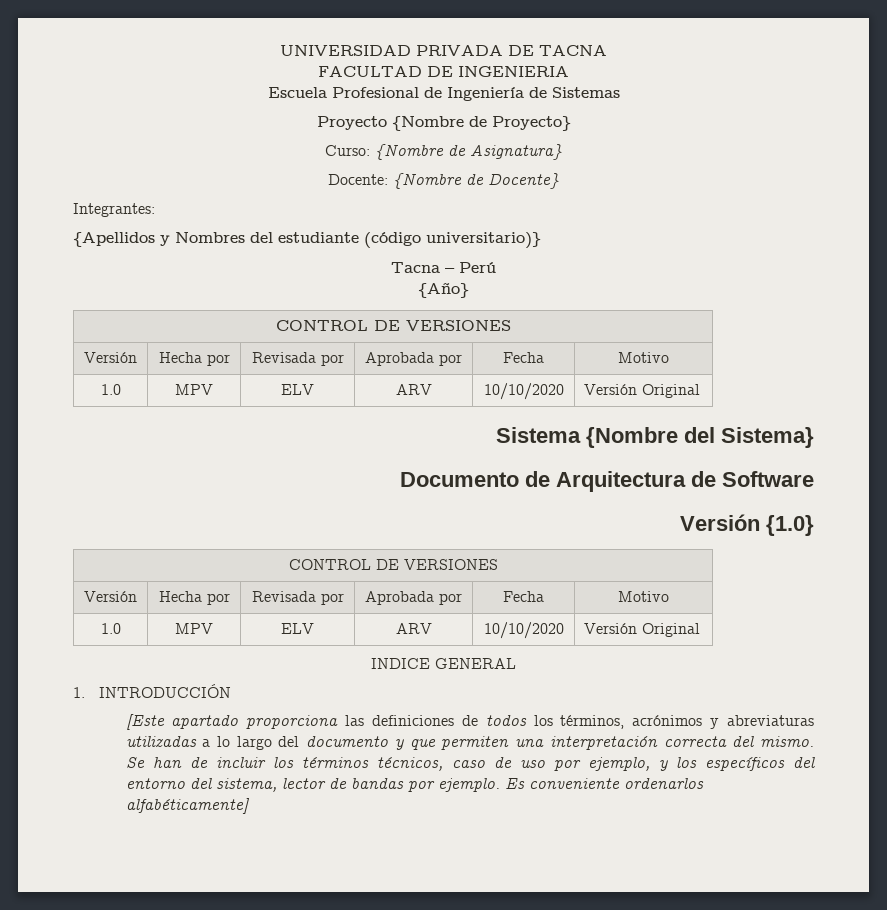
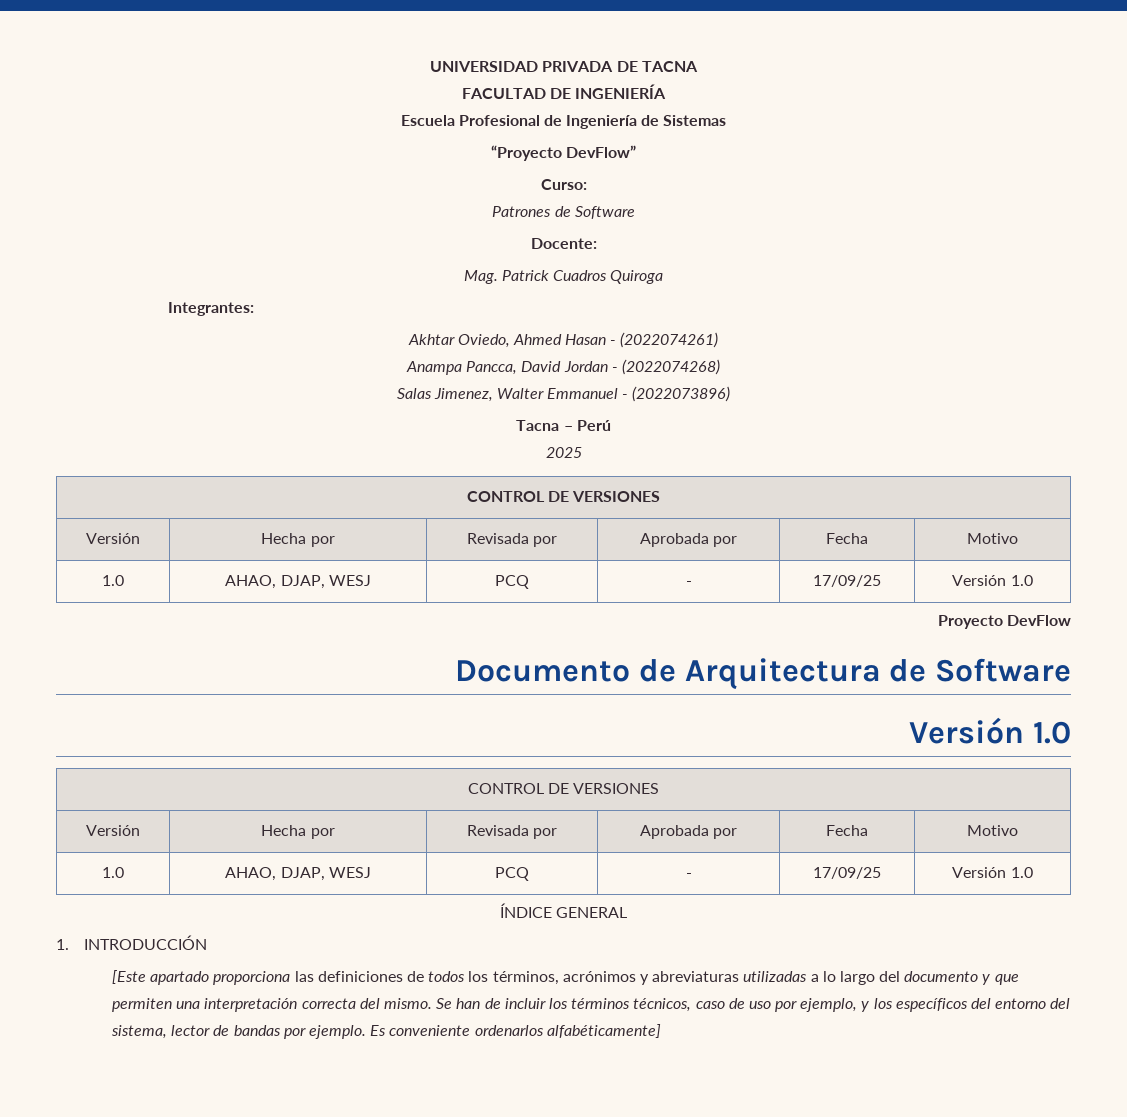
[458,66,569,77] INGENIERIA -> [575,84,667,99] INGENIERÍA
[316,116,571,131] [325,144,562,160] [328,173,559,189] [73,203,155,217] [73,232,541,249] Proyecto {Nombre de Proyecto} // Curso: {Nombre de Asignatura} // Docente: {Nombre de Docente} // Integrantes: // {Apellidos y Nombres del estudiante (código universitario)} -> [490,145,637,161] [540,179,587,190] [492,206,635,219] [530,238,597,249] [463,270,664,284] [168,302,255,316] [407,332,719,348] [406,359,720,375] [396,386,731,402] “Proyecto DevFlow” // Curso: // Patrones de Software // Docente: // Mag. Patrick Cuadros Quiroga // Integrantes: // Akhtar Oviedo, Ahmed Hasan - (2022074261) // Anampa Pancca, David Jordan - (2022074268) // Salas Jimenez, Walter Emmanuel - (2022073896)
[418,282,469,298] {Año} -> [545,447,582,458] 2025
[175,384,213,395] [281,384,314,395] [395,384,432,395] [483,383,564,400] [584,384,701,398] [496,427,814,448] MPV | ELV | ARV | 10/10/2020 | Versión Original // Sistema {Nombre del Sistema} -> [225,575,371,589] [495,575,529,589] [685,581,692,586] [813,575,881,587] [952,575,1033,586] [937,615,1071,629] AHAO, DJAP, WESJ | PCQ | - | 17/09/25 | Versión 1.0 // Proyecto DevFlow
[766,515,814,536] {1.0} -> [1033,721,1071,744] 1.0
[175,623,213,634] [281,623,314,634] [395,623,432,634] [483,622,564,639] [584,623,701,637] [371,658,430,669] MPV | ELV | ARV | 10/10/2020 | Versión Original // INDICE -> [225,867,371,881] [495,867,529,881] [685,873,692,878] [813,867,881,879] [952,867,1033,878] [499,903,552,918] AHAO, DJAP, WESJ | PCQ | - | 17/09/25 | Versión 1.0 // ÍNDICE

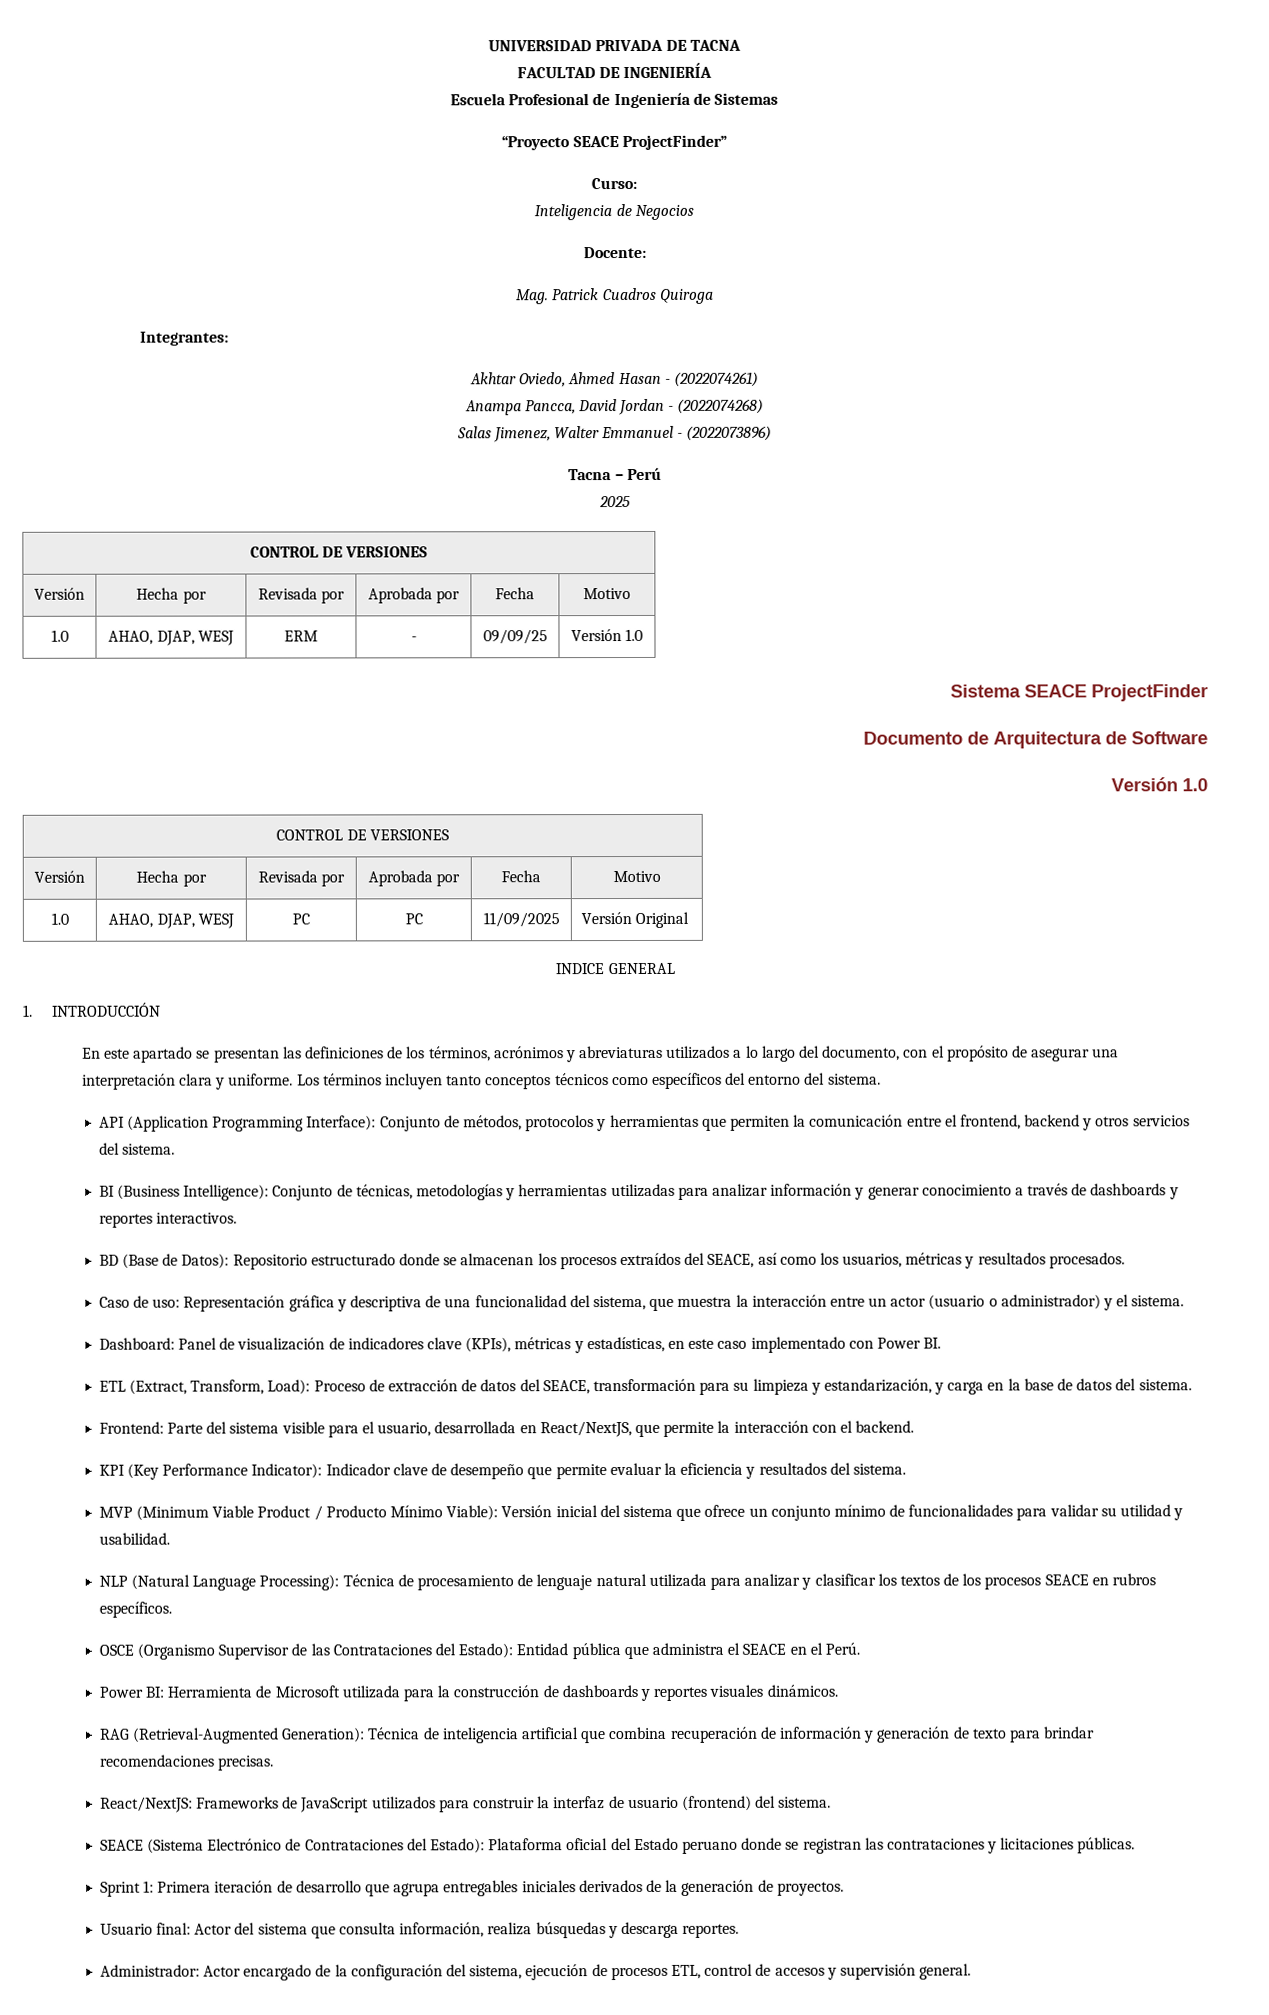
[566,145,637,158] DevFlow” -> [572,134,727,151] SEACE ProjectFinder”
[492,206,635,219] Patrones de Software -> [534,204,694,221] Inteligencia de Negocios
[495,575,529,589] [685,581,692,586] [813,575,881,587] [952,575,1033,586] [937,615,1071,629] PCQ | - | 17/09/25 | Versión 1.0 // Proyecto DevFlow -> [284,630,318,642] [410,636,417,642] [482,629,548,645] [570,628,644,642] [950,684,1208,702] ERM | - | 09/09/25 | Versión 1.0 // Sistema SEACE ProjectFinder
[495,867,529,881] [685,873,692,878] [813,867,881,879] [952,867,1033,878] [499,903,552,918] PCQ | - | 17/09/25 | Versión 1.0 // ÍNDICE -> [292,913,310,925] [404,913,423,925] [482,912,560,928] [581,911,690,928] [555,963,605,975] PC | PC | 11/09/2025 | Versión Original // INDICE
[112,970,291,985] [Este apartado proporciona -> [81,1046,280,1063] En este apartado se presentan
[428,971,466,982] todos -> (404, 1052) none
[743,971,808,982] utilizadas -> [666,1045,731,1059] utilizados
[904,971,1019,985] [112,998,1071,1012] [111,1024,661,1039] documento y que permiten una interpretación correcta del mismo. Se han de incluir los términos técnicos, caso de uso por ejemplo, y los específicos del entorno del sistema, lector de bandas por ejemplo. Es conveniente ordenarlos alfabéticamente] -> [822,1045,1120,1062] [81,1072,881,1090] [98,1114,1190,1132] [98,1142,176,1155] [98,1183,1179,1201] [98,1212,238,1228] [98,1252,1125,1270] [98,1294,1185,1312] [98,1336,942,1354] [98,1378,1192,1395] [98,1420,915,1438] [98,1462,906,1480] [98,1504,1184,1521] [98,1532,170,1545] [98,1573,1156,1591] [98,1601,172,1618] [98,1642,860,1660] [98,1684,838,1702] [99,1726,1096,1744] [99,1754,275,1771] [99,1795,832,1813] [99,1837,1136,1854] [99,1879,844,1897] [99,1921,740,1939] [99,1963,972,1981] documento, con el propósito de asegurar una interpretación clara y uniforme. Los términos incluyen tanto conceptos técnicos como específicos del entorno del sistema. // API (Application Programming Interface): Conjunto de métodos, protocolos y herramientas que permiten la comunicación entre el frontend, backend y otros servicios del sistema. // BI (Business Intelligence): Conjunto de técnicas, metodologías y herramientas utilizadas para analizar información y generar conocimiento a través de dashboards y reportes interactivos. // BD (Base de Datos): Repositorio estructurado donde se almacenan los procesos extraídos del SEACE, así como los usuarios, métricas y resultados procesados. // Caso de uso: Representación gráfica y descriptiva de una funcionalidad del sistema, que muestra la interacción entre un actor (usuario o administrador) y el sistema. // Dashboard: Panel de visualización de indicadores clave (KPIs), métricas y estadísticas, en este caso implementado con Power BI. // ETL (Extract, Transform, Load): Proceso de extracción de datos del SEACE, transformación para su limpieza y estandarización, y carga en la base de datos del sistema. // Frontend: Parte del sistema visible para el usuario, desarrollada en React/NextJS, que permite la interacción con el backend. // KPI (Key Performance Indicator): Indicador clave de desempeño que permite evaluar la eficiencia y resultados del sistema. // MVP (Minimum Viable Product / Producto Mínimo Viable): Versión inicial del sistema que ofrece un conjunto mínimo de funcionalidades para validar su utilidad y usabilidad. // NLP (Natural Language Processing): Técnica de procesamiento de lenguaje natural utilizada para analizar y clasificar los textos de los procesos SEACE en rubros específicos. // OSCE (Organismo Supervisor de las Contrataciones del Estado): Entidad pública que administra el SEACE en el Perú. // Power BI: Herramienta de Microsoft utilizada para la construcción de dashboards y reportes visuales dinámicos. // RAG (Retrieval-Augmented Generation): Técnica de inteligencia artificial que combina recuperación de información y generación de texto para brindar recomendaciones precisas. // React/NextJS: Frameworks de JavaScript utilizados para construir la interfaz de usuario (frontend) del sistema. // SEACE (Sistema Electrónico de Contrataciones del Estado): Plataforma oficial del Estado peruano donde se registran las contrataciones y licitaciones públicas. // Sprint 1: Primera iteración de desarrollo que agrupa entregables iniciales derivados de la generación de proyectos. // Usuario final: Actor del sistema que consulta información, realiza búsquedas y descarga reportes. // Administrador: Actor encargado de la configuración del sistema, ejecución de procesos ETL, control de accesos y supervisión general.

